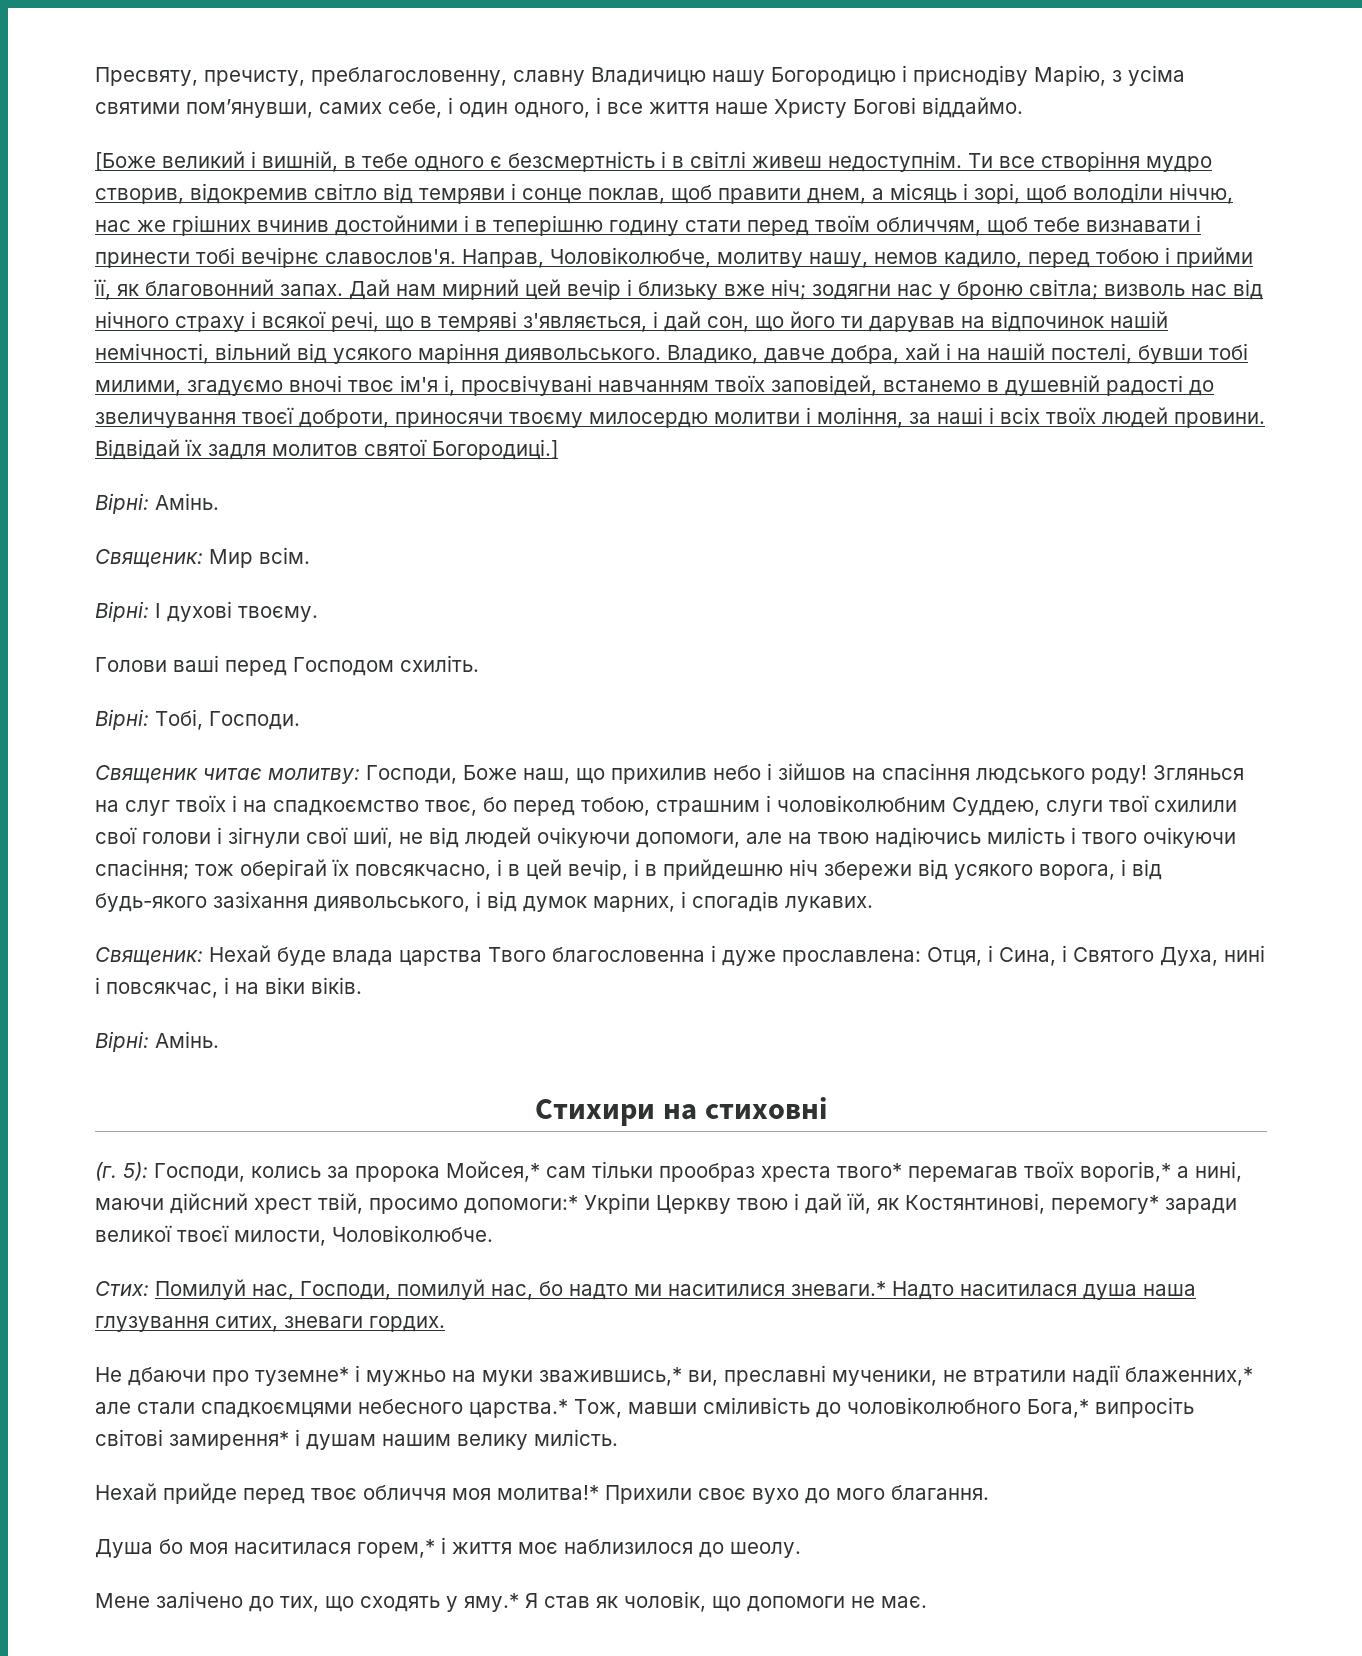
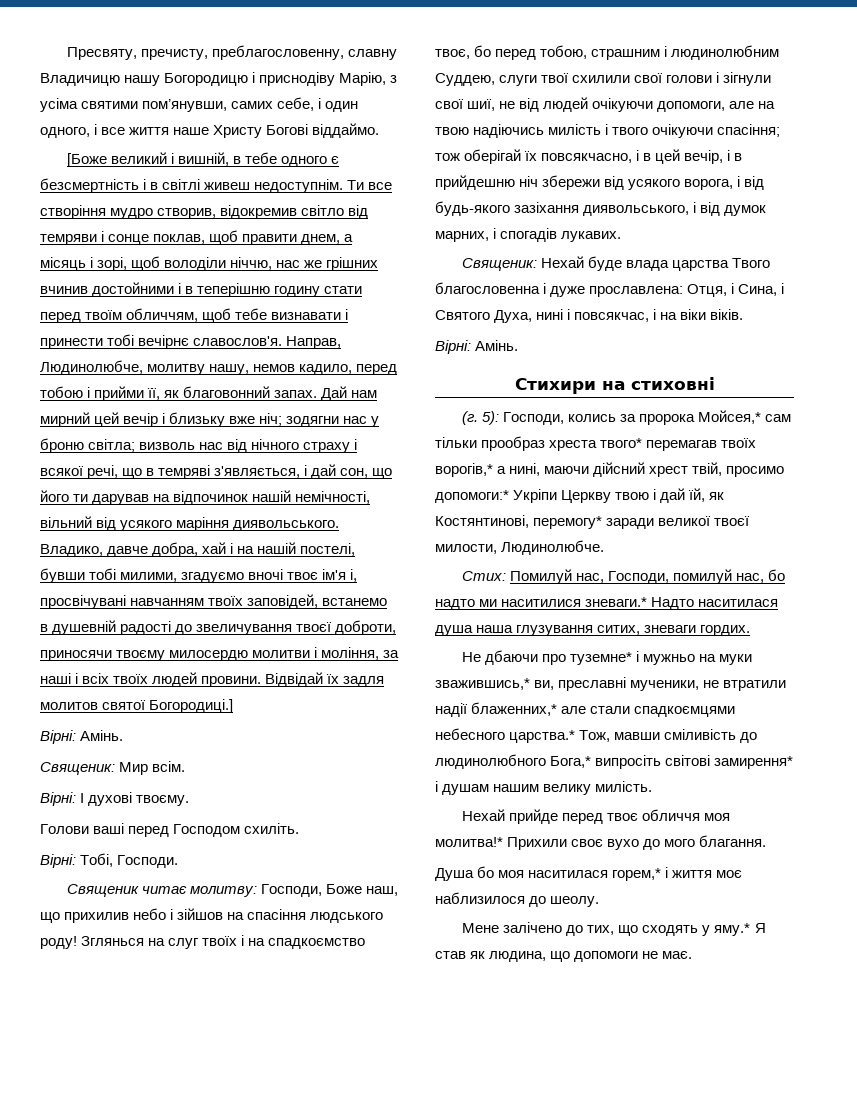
[550,247,711,268] Чоловіколюбче, -> [40,360,143,375] Людинолюбче,
[777,795,946,812] чоловіколюбним -> [671,45,780,60] людинолюбним
[332,1225,493,1242] Чоловіколюбче. -> [501,540,605,555] Людинолюбче.
[847,1397,1021,1414] чоловіколюбного -> [435,754,546,769] людинолюбного
[624,1591,706,1612] чоловік, -> [489,951,547,962] людина,

